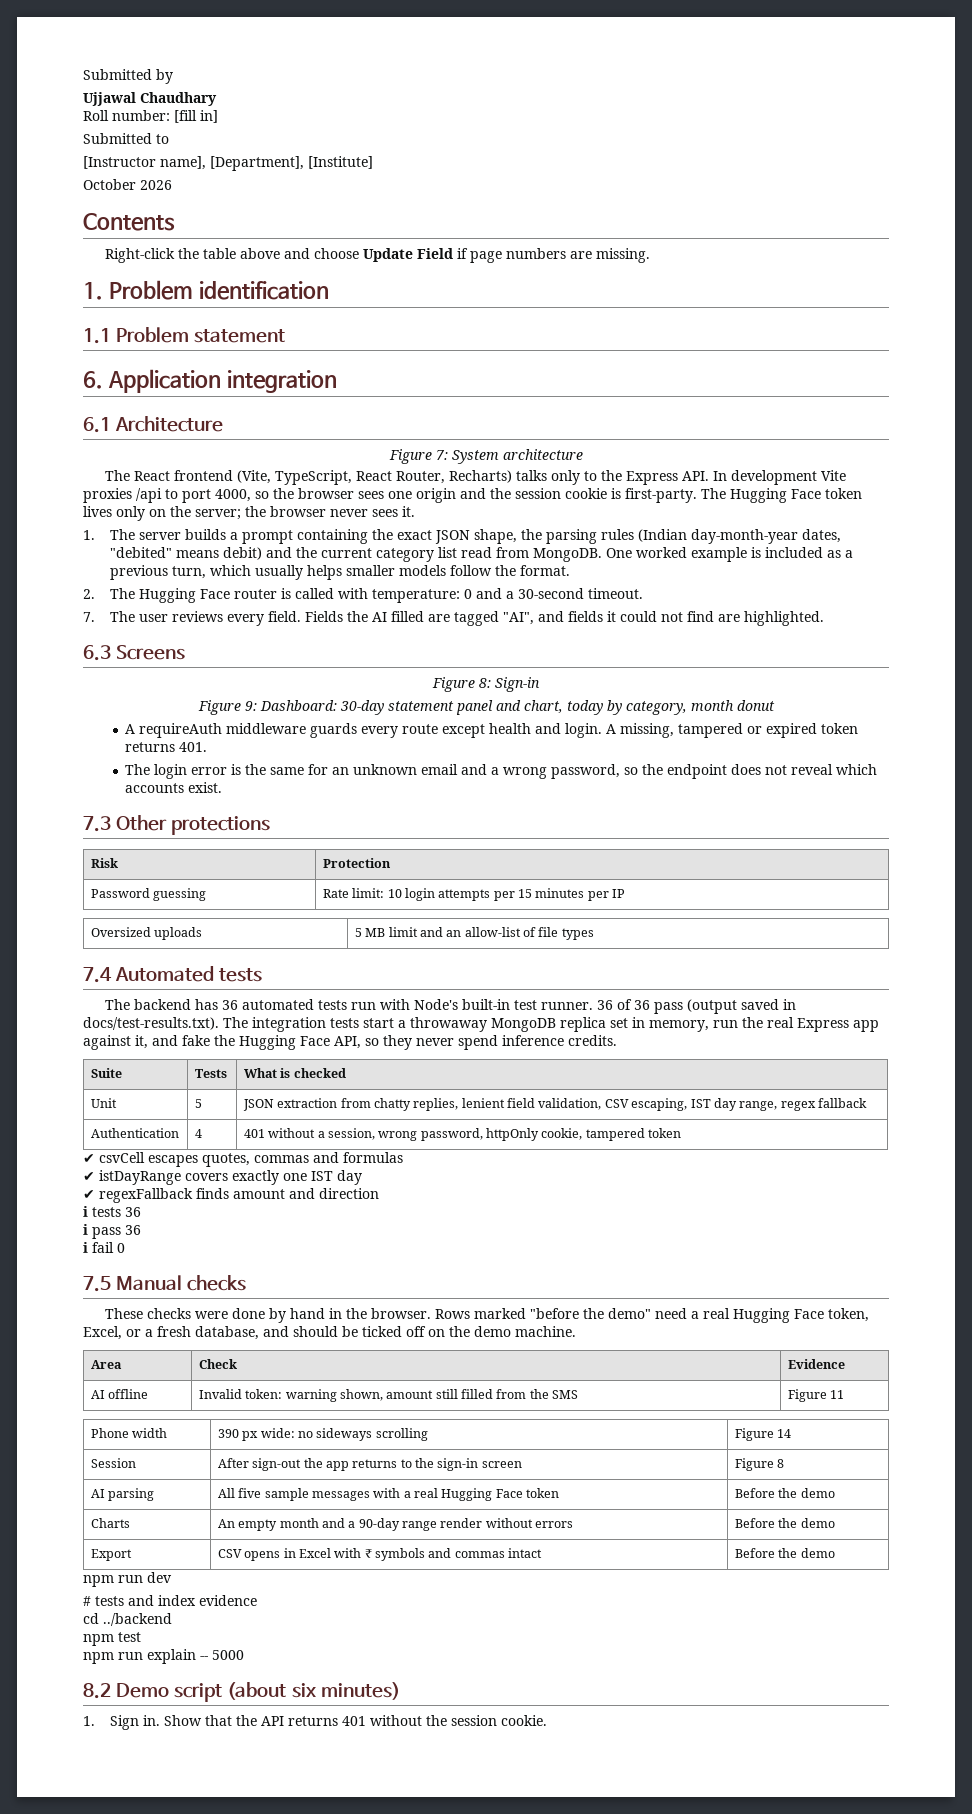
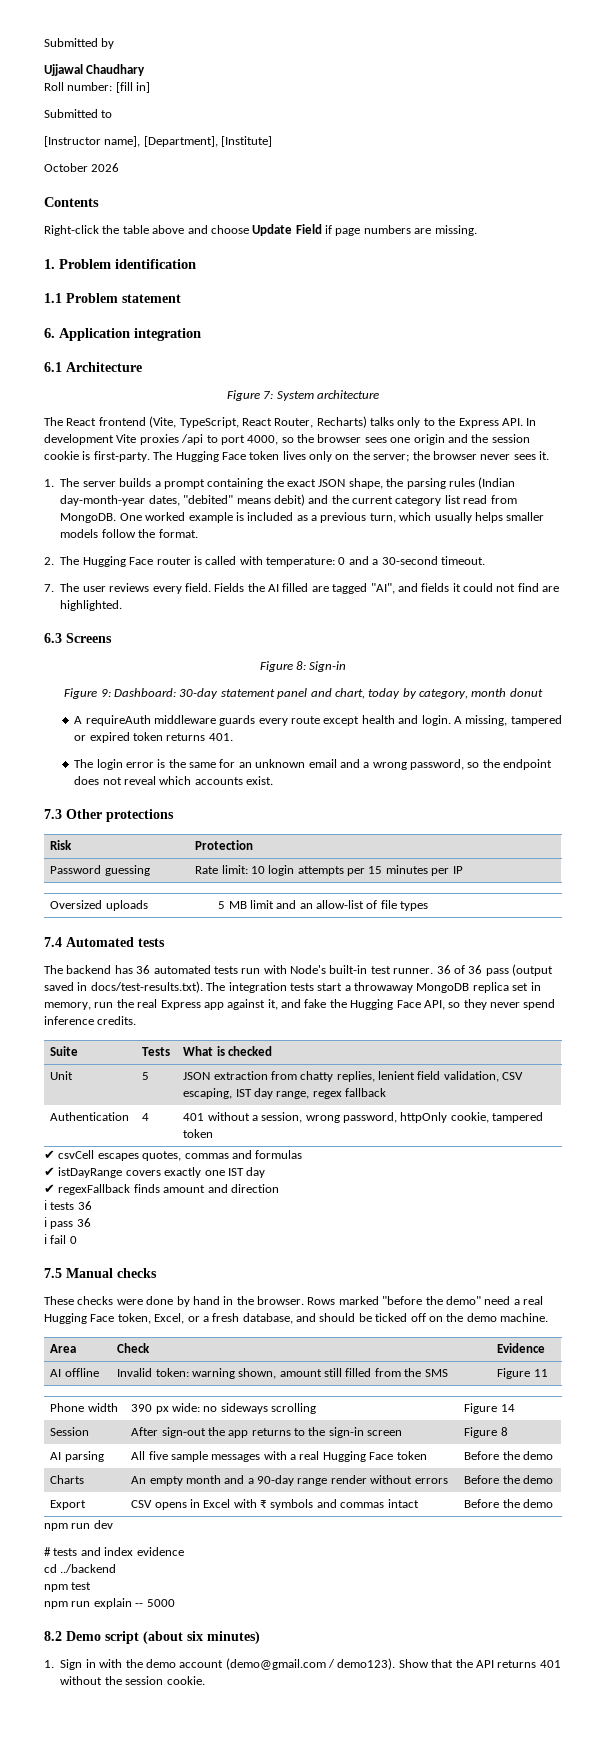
[142,1715,160,1726] in. -> [85,1658,396,1670] in with the demo account (demo@gmail.com / demo123).

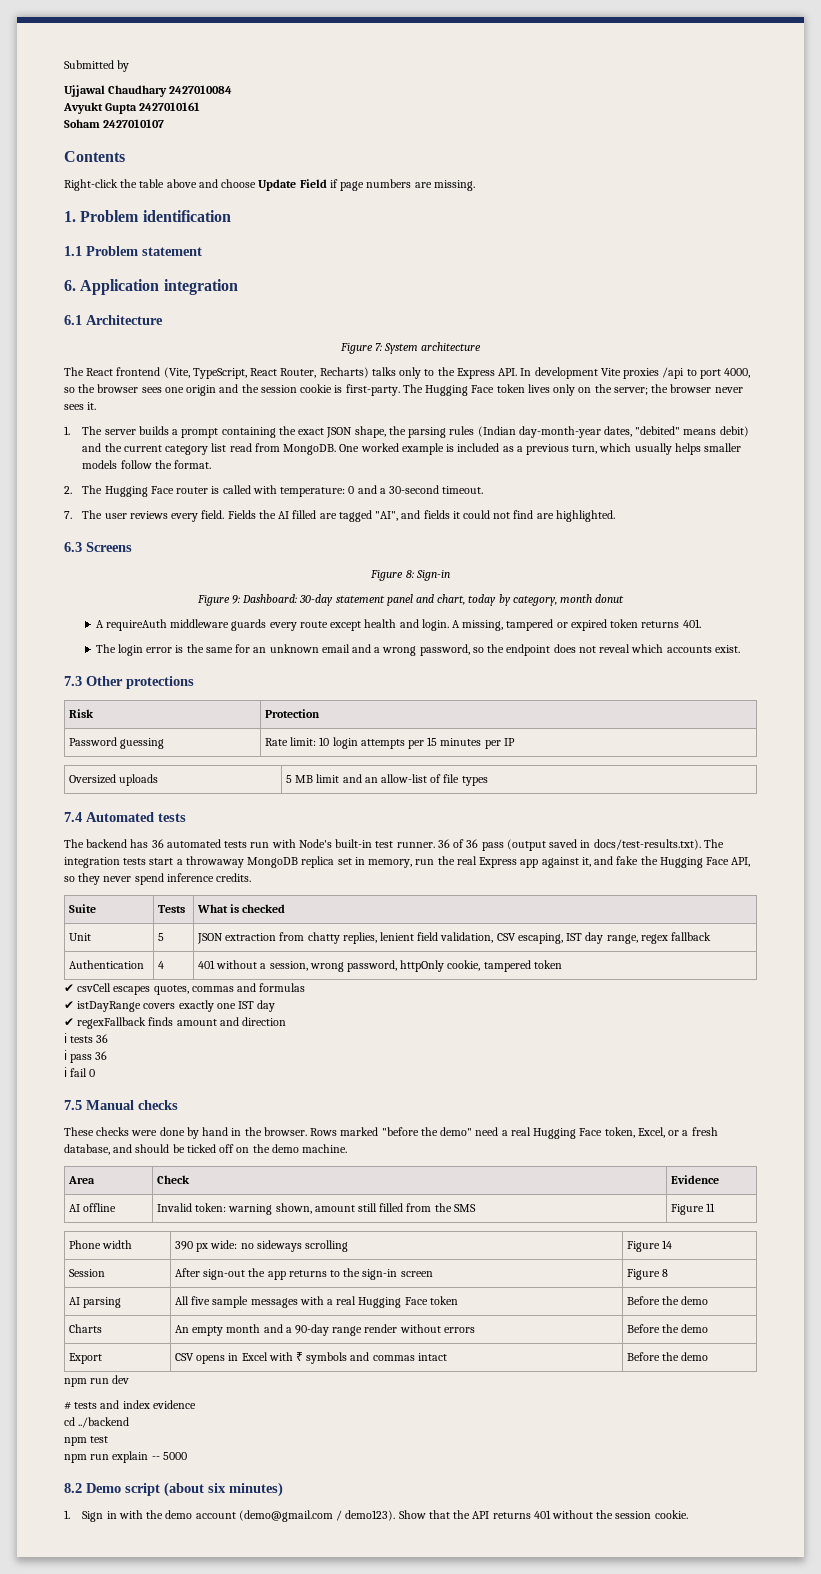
[44,82,151,93] [44,109,113,118] [44,136,273,147] [44,163,120,172] // Roll number: [fill in] // Submitted to // [Instructor name], [Department], [Institute] // October 2026 -> [169,85,233,94] [63,102,201,114] [64,119,165,128] 2427010084 // Avyukt Gupta 2427010161 // Soham 2427010107

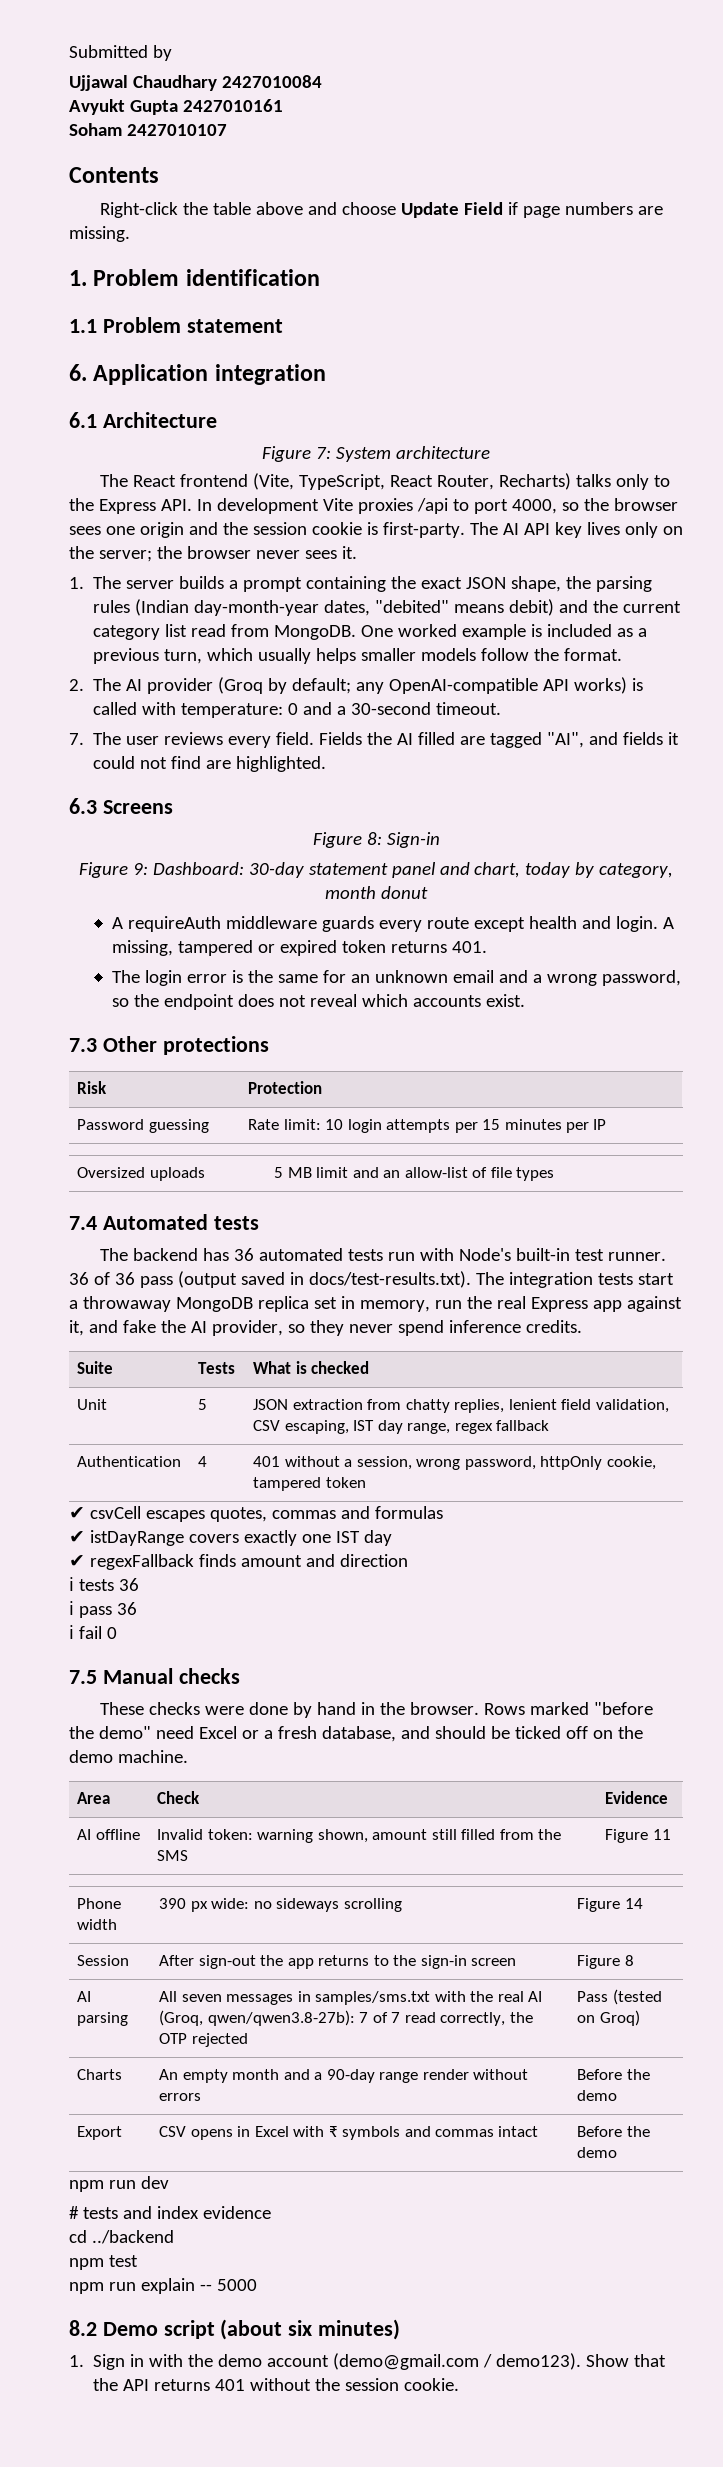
[425,384,525,396] Hugging Face token -> [502,522,582,538] AI API key
[104,486,209,497] Hugging Face router -> [126,677,628,694] AI provider (Groq by default; any OpenAI-compatible API works)
[659,857,751,868] Hugging Face API, -> [190,1320,283,1336] AI provider,
[501,1127,665,1139] a real Hugging Face token, Excel, -> [198,1726,237,1739] Excel
[191,1296,458,1308] [626,1296,709,1305] five sample messages with a real Hugging Face token | Before the demo -> [181,1991,543,2005] [159,2010,533,2026] [159,2033,248,2047] [577,1989,662,2005] [577,2010,640,2026] seven messages in samples/sms.txt with the real AI (Groq, qwen/qwen3.8-27b): 7 of 7 read correctly, the OTP rejected | Pass (tested on Groq)

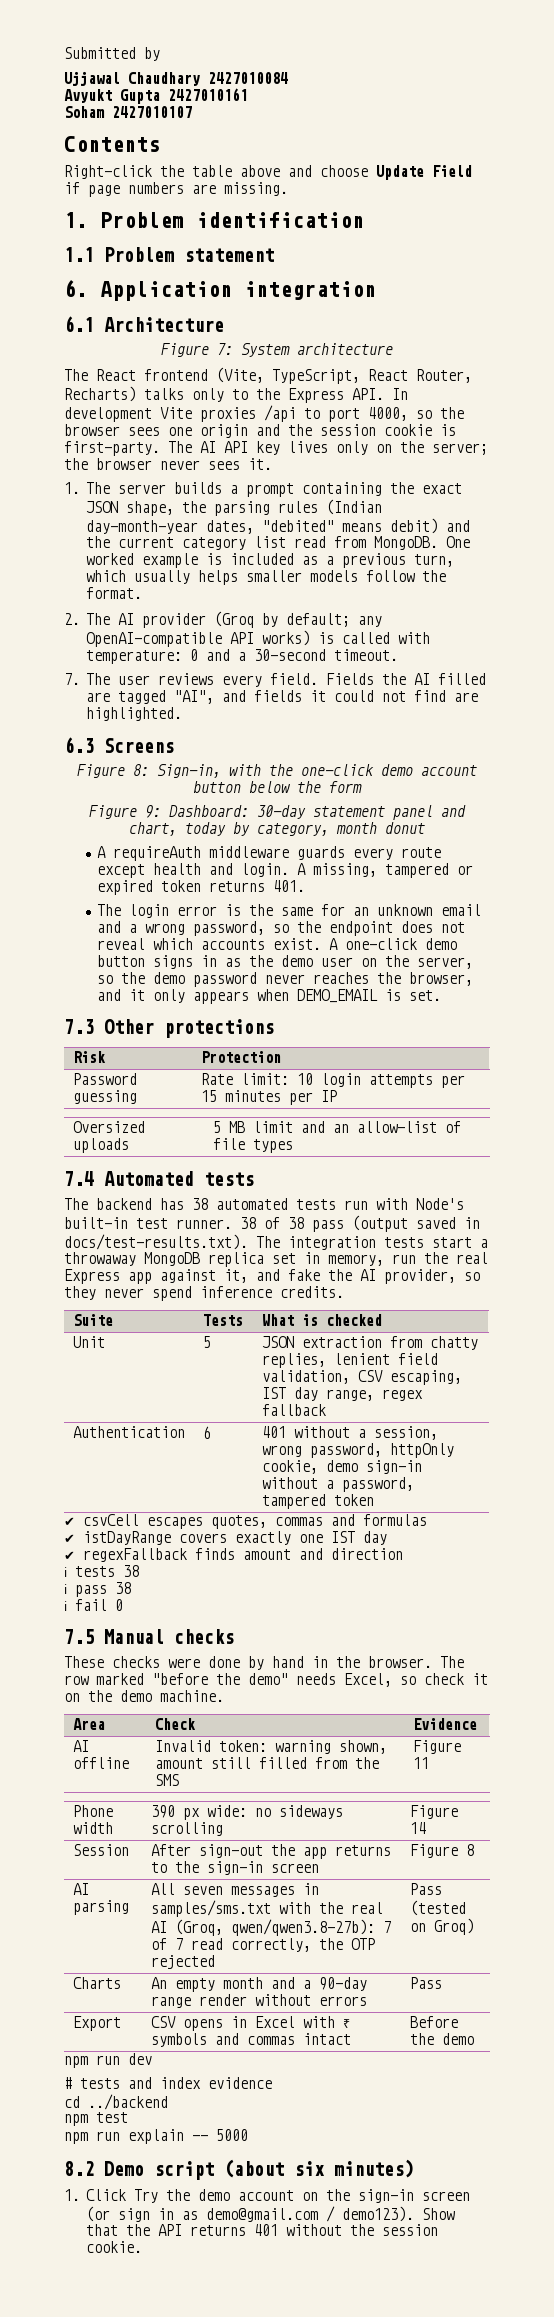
[386,832,440,848] Sign-in -> [157,764,477,778] [193,781,362,793] Sign-in, with the one-click demo account button below the form
(525, 1000) none -> [328,938,457,950] [96,955,473,969] [96,972,473,987] [96,989,441,1004] A one-click demo button signs in as the demo user on the server, so the demo password never reaches the browser, and it only appears when DEMO_EMAIL is set.
[234,1248,255,1261] 36 -> [192,1198,208,1210] 38
[69,1272,135,1285] 36 of 36 -> [240,1217,304,1229] 38 of 38
[198,1456,208,1467] 4 -> [202,1426,211,1439] 6
(656, 1463) none -> [325,1460,422,1474] [261,1477,414,1492] demo sign-in without a password,
[118,1578,139,1591] 36 -> [123,1565,139,1577] 38
[116,1602,137,1615] 36 -> [115,1582,131,1594] 38
[484,1703,526,1715] Rows -> [440,1656,464,1668] [64,1675,89,1685] The row
[155,1726,588,1742] need Excel or a fresh database, and should be ticked off -> [296,1673,488,1687] needs Excel, so check it
[577,2069,650,2080] [577,2090,618,2101] Before the demo -> [409,1977,442,1989] Pass
[93,2353,480,2370] Sign in with the demo account (demo@gmail.com -> [86,2189,471,2203] [86,2206,319,2222] Click Try the demo account on the sign-in screen (or sign in as demo@gmail.com

